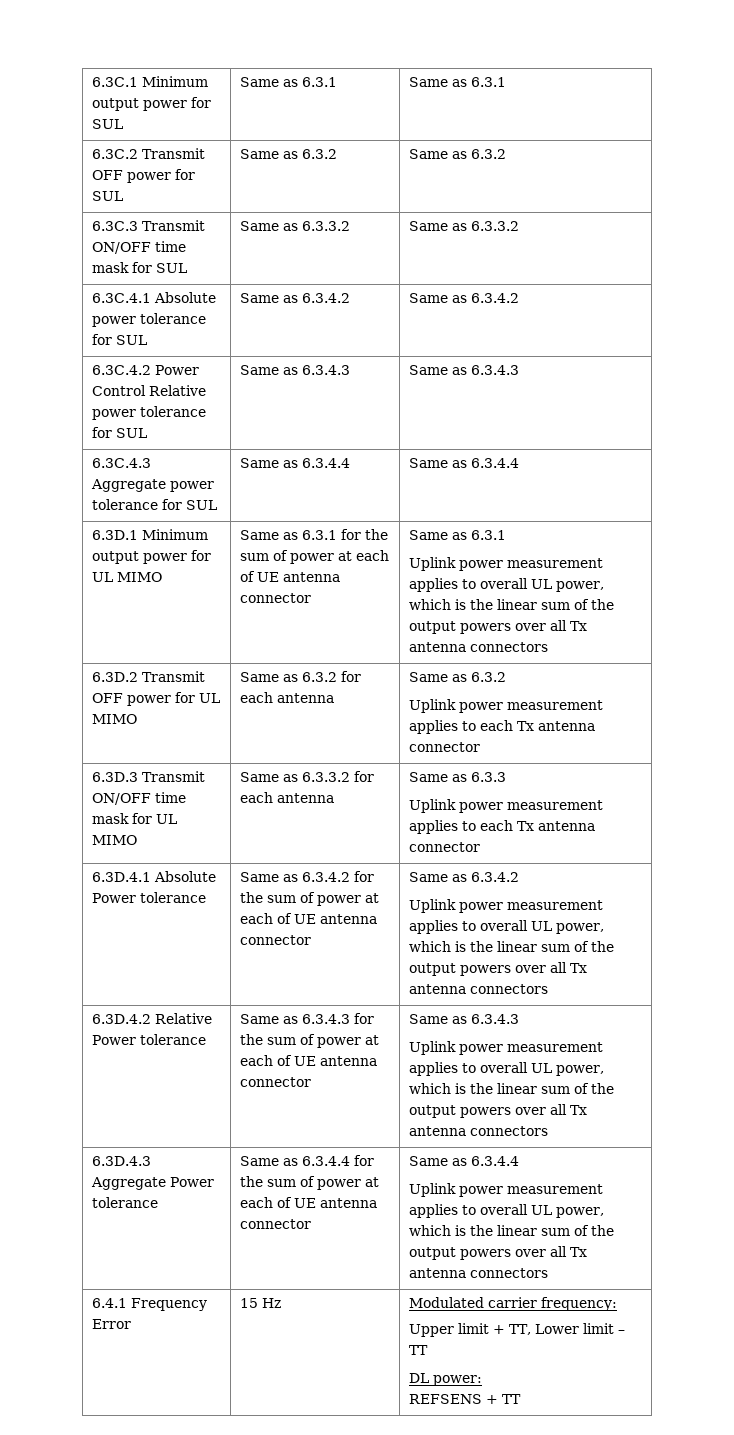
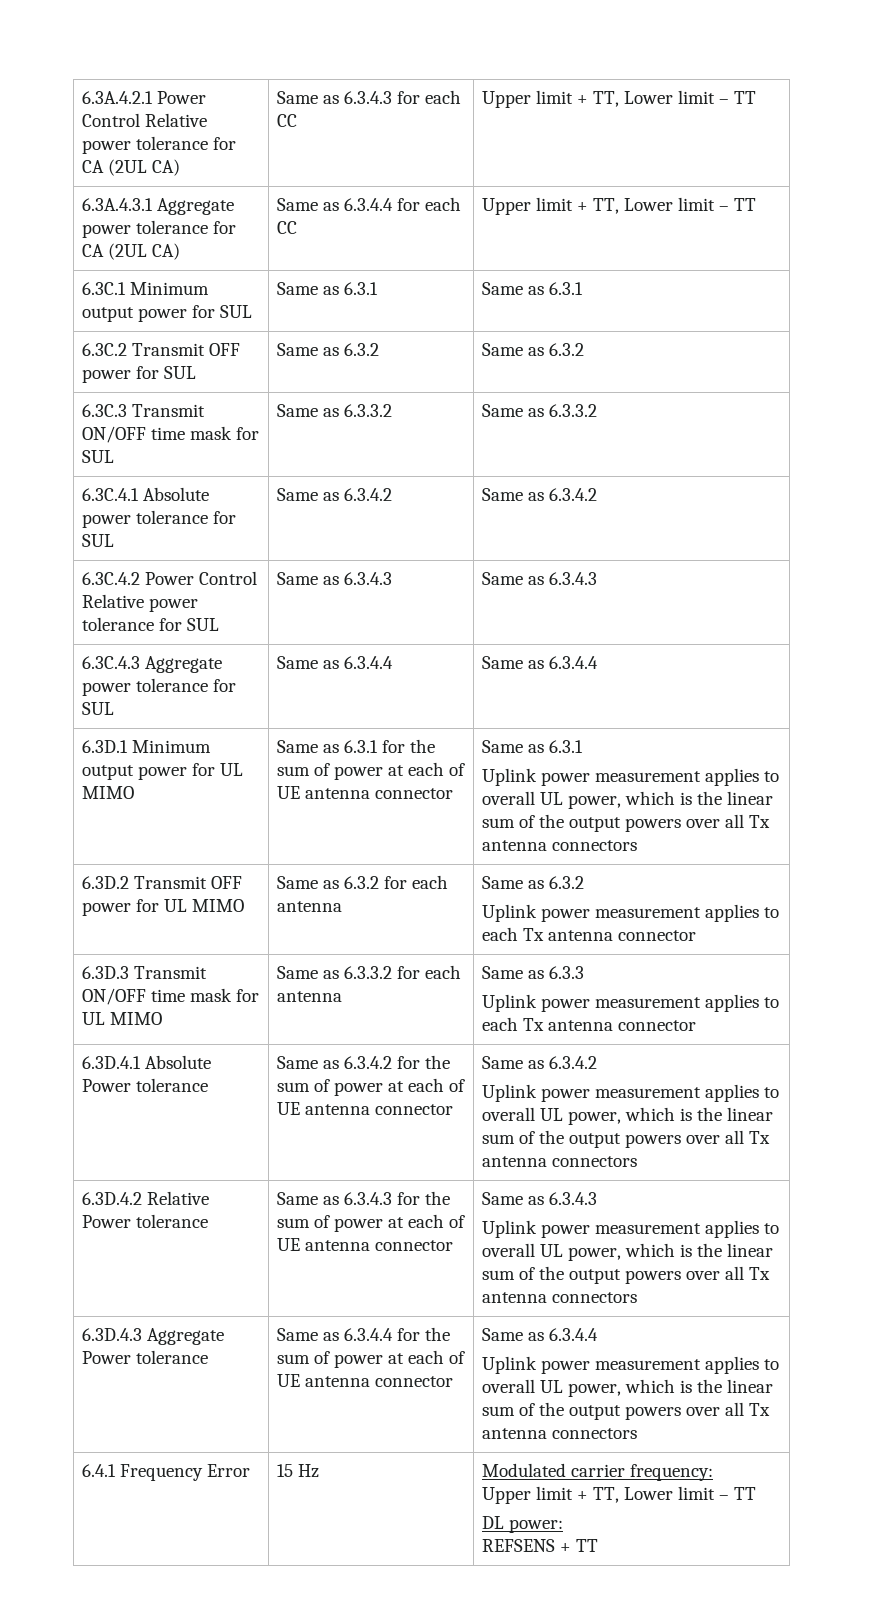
(92, 82) none -> [81,91,206,104] [81,113,207,127] [81,136,236,154] [81,159,180,176] [276,90,461,104] [276,114,297,127] [481,90,756,108] [81,198,234,215] [81,220,236,238] [81,243,180,260] [276,197,461,211] [276,221,297,234] [481,197,756,215] 6.3A.4.2.1 Power Control Relative power tolerance for CA (2UL CA) | Same as 6.3.4.3 for each CC | Upper limit + TT, Lower limit – TT // 6.3A.4.3.1 Aggregate power tolerance for CA (2UL CA) | Same as 6.3.4.4 for each CC | Upper limit + TT, Lower limit – TT //

